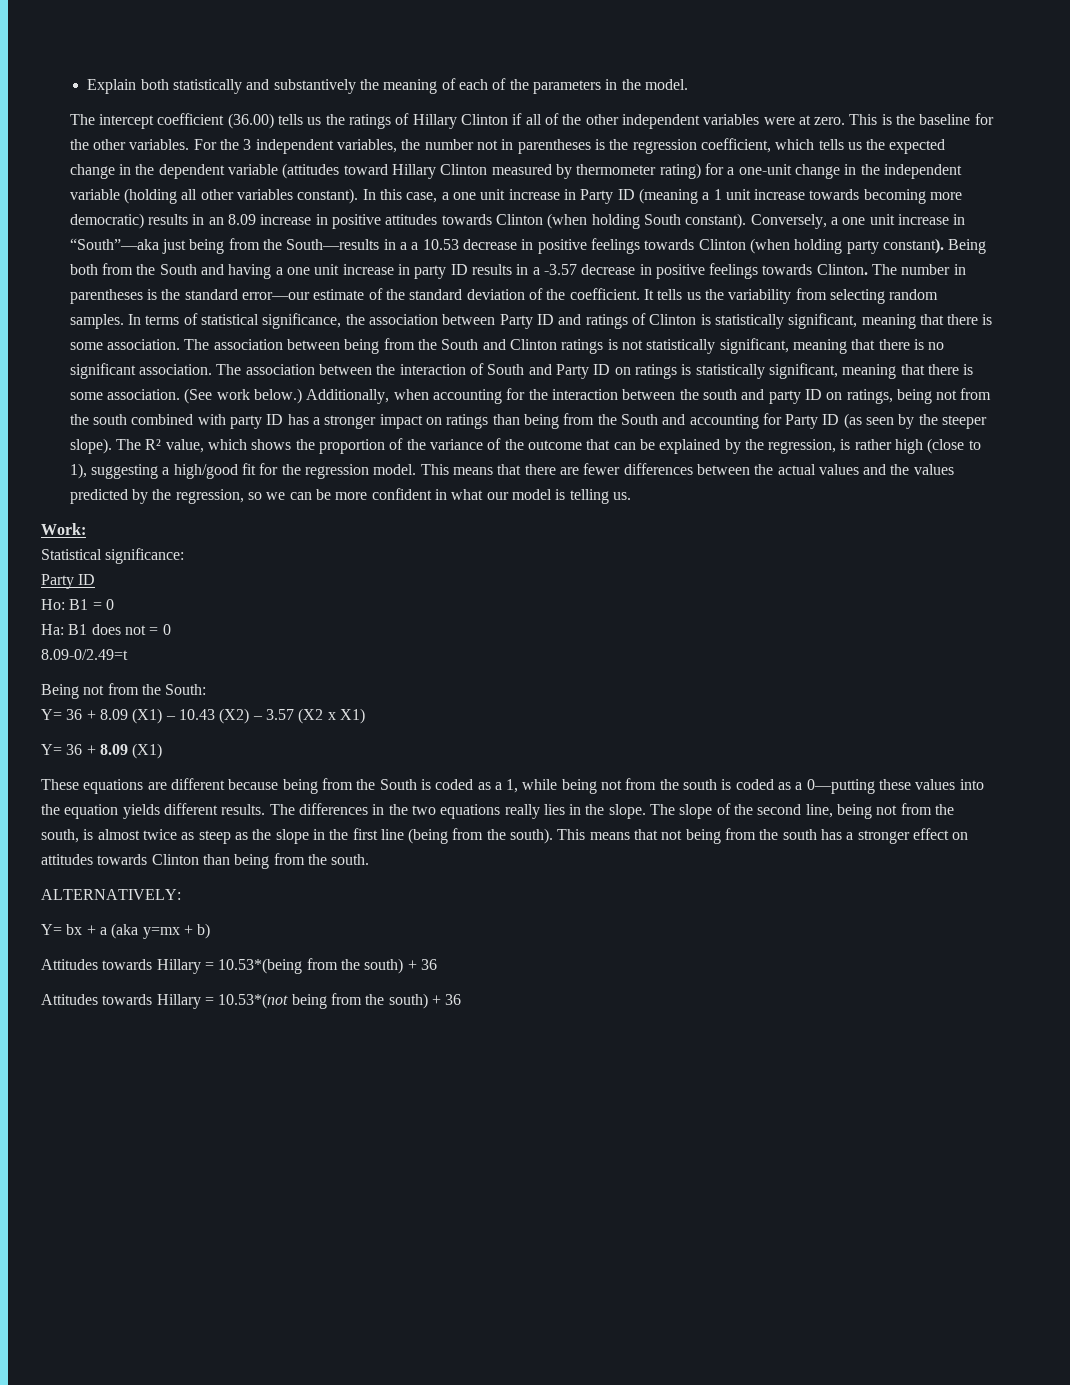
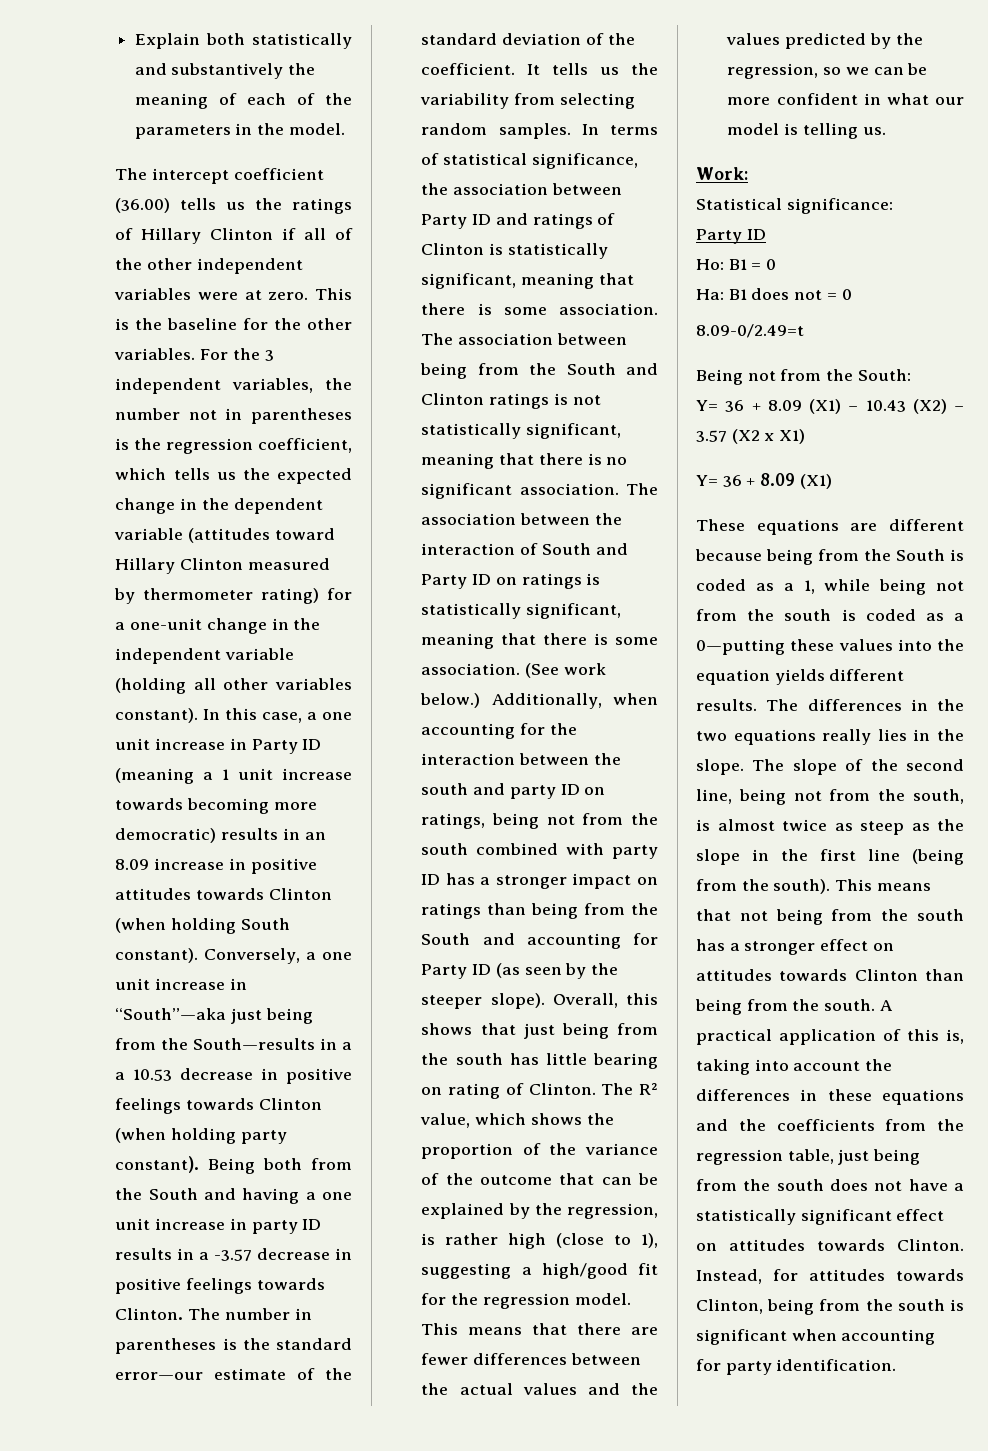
(112, 446) none -> [552,993,658,1008] [421,1023,658,1039] [421,1053,658,1069] [421,1083,596,1099] Overall, this shows that just being from the south has little bearing on rating of Clinton.
[41,889,181,900] [41,923,211,939] [41,958,437,974] [41,993,462,1009] // ALTERNATIVELY: // Y= bx + a (aka y=mx + b) // Attitudes towards Hillary = 10.53*(being from the south) + 36 // Attitudes towards Hillary = 10.53*(not being from the south) + 36 -> [879,1000,893,1011] [696,1029,964,1045] [696,1059,893,1075] [696,1089,964,1105] [696,1119,964,1131] [696,1149,921,1165] [696,1179,964,1191] [696,1209,945,1225] [696,1239,964,1251] [696,1269,964,1284] [696,1299,964,1315] [696,1329,936,1345] [696,1359,897,1375] A practical application of this is, taking into account the differences in these equations and the coefficients from the regression table, just being from the south does not have a statistically significant effect on attitudes towards Clinton. Instead, for attitudes towards Clinton, being from the south is significant when accounting for party identification.

